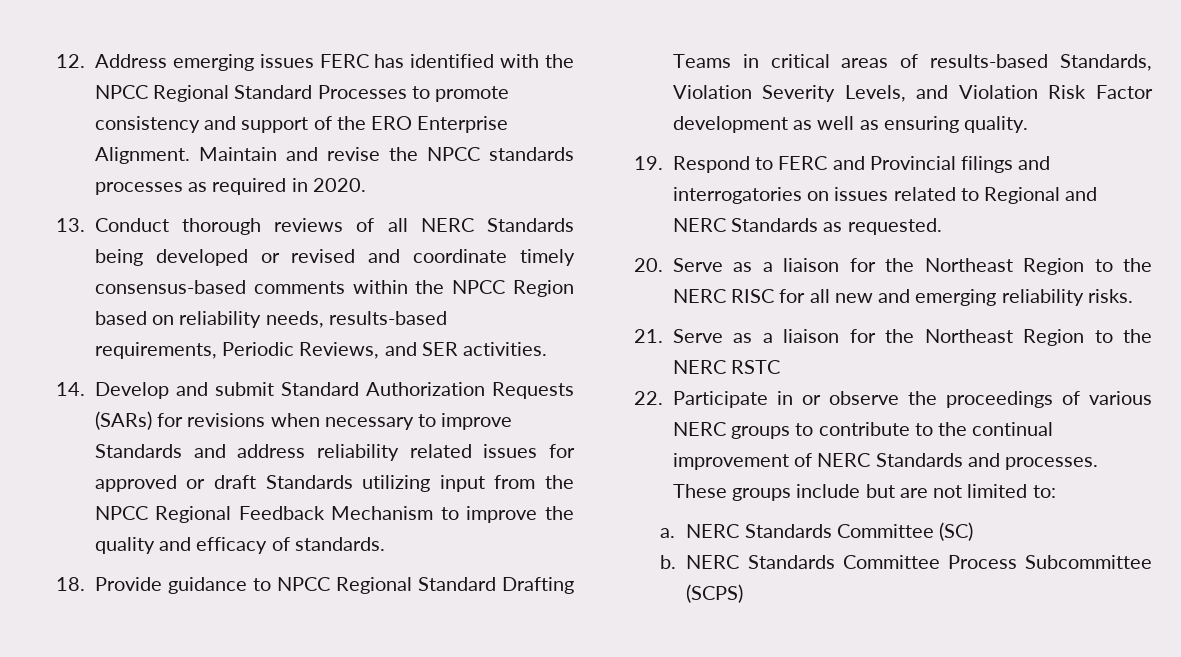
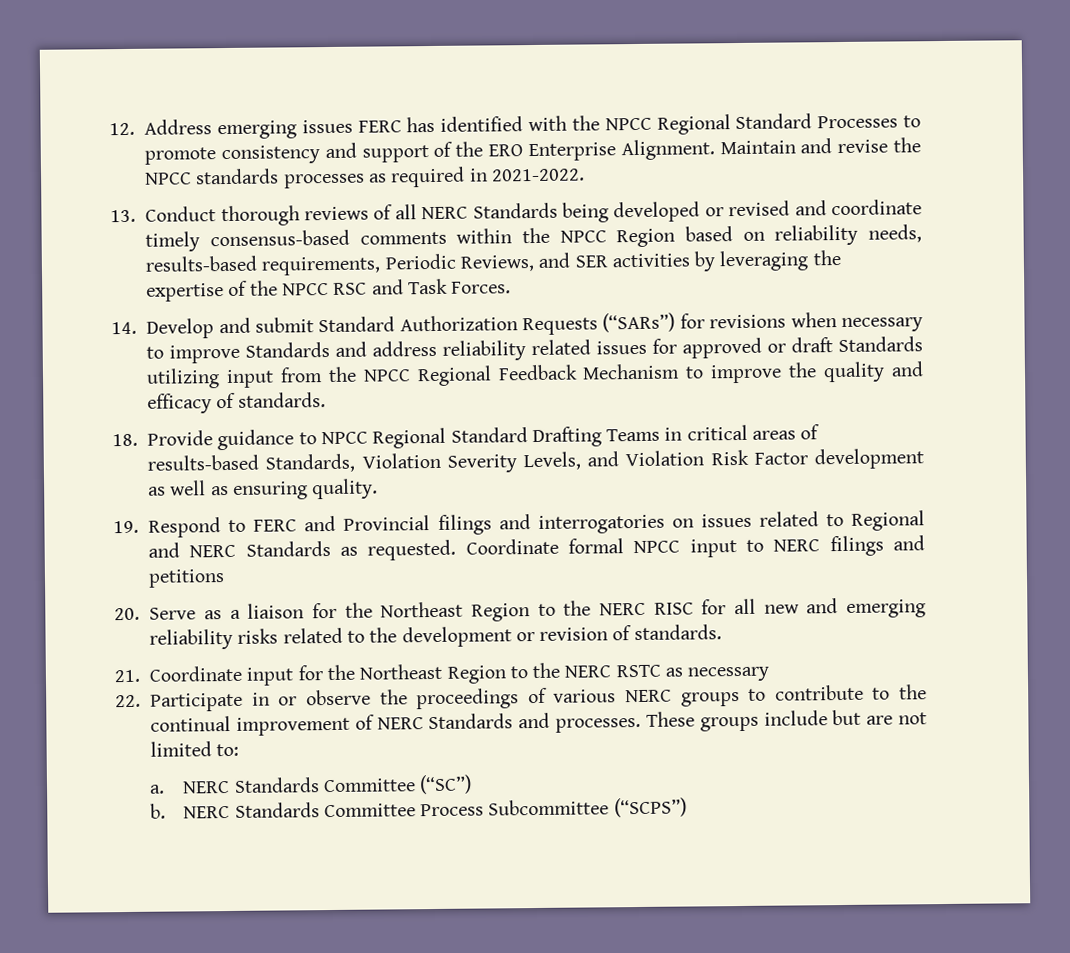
[312,178,366,192] 2020. -> [490,168,585,182] 2021-2022.
[463,342,548,356] activities. -> [611,250,841,272] [146,278,512,302] activities by leveraging the expertise of the NPCC RSC and Task Forces.
[94,411,152,430] (SARs) -> [602,312,676,333] (“SARs”)
(942, 226) none -> [465,535,926,558] [148,569,226,588] Coordinate formal NPCC input to NERC filings and petitions
[1088,289,1134,303] [634,329,840,343] risks. // 21. Serve as a liaison -> [237,624,722,648] [114,665,295,686] risks related to the development or revision of standards. // 21. Coordinate input
(781, 367) none -> [664,666,771,682] as necessary
[939,522,974,541] (SC) -> [419,774,473,795] (“SC”)
[686,584,744,603] (SCPS) -> [613,797,687,818] (“SCPS”)

